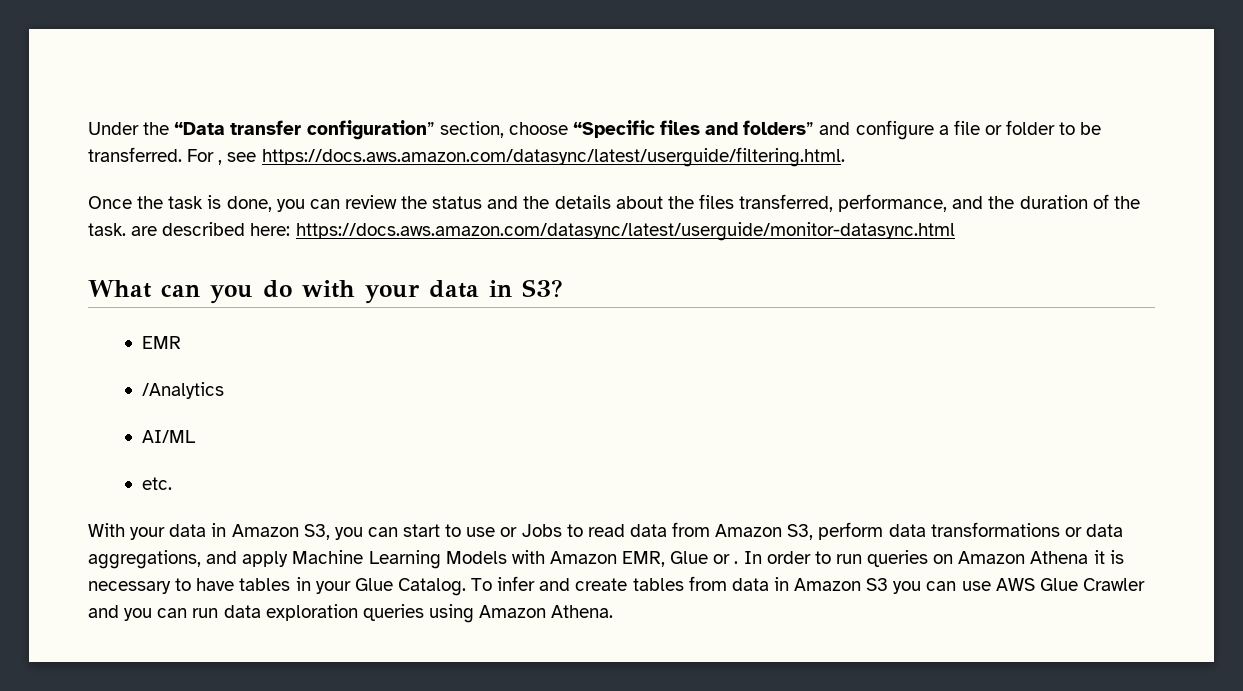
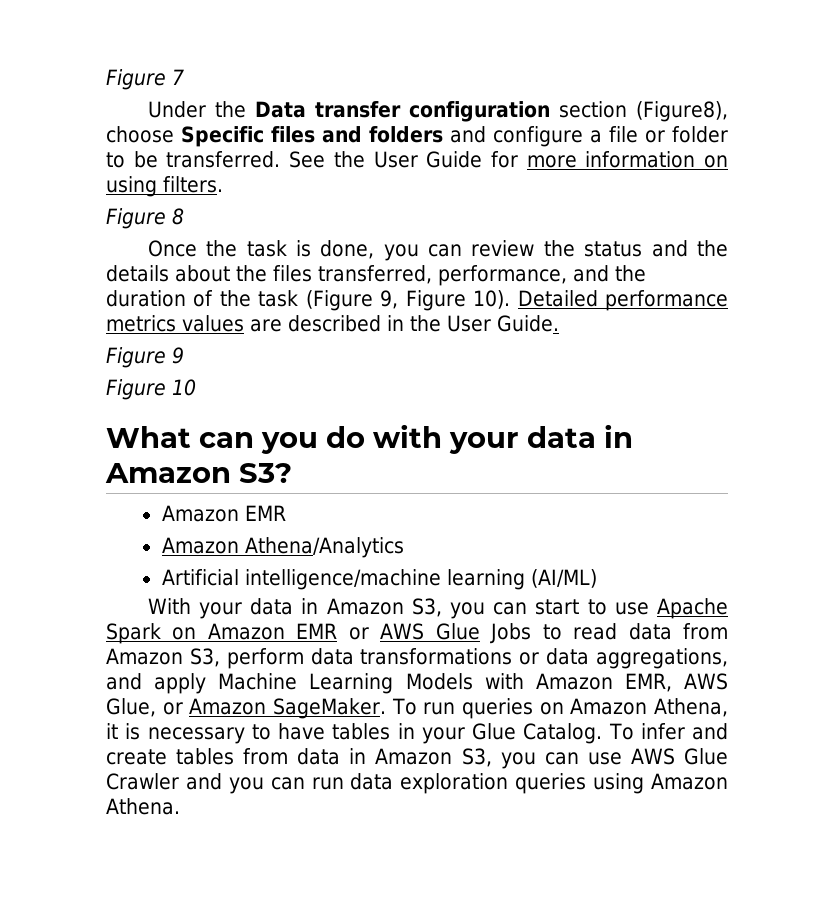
[88,120,655,140] Under the “Data transfer configuration” section, choose “Specific -> [106,69,184,90] [147,101,729,122] [106,126,264,147] Figure 7 // Under the Data transfer configuration section (Figure8), choose Specific
[743,120,815,135] folders” -> [369,126,443,143] folders
[187,147,845,167] For , see https://docs.aws.amazon.com/datasync/latest/userguide/filtering.html. -> [289,151,728,168] [106,176,223,197] [106,208,184,229] See the User Guide for more information on using filters. // Figure 8
[88,222,955,241] task. are described here: https://docs.aws.amazon.com/datasync/latest/userguide/monitor-datasync.html -> [258,290,728,311] [106,315,559,332] [106,347,184,368] [106,379,196,400] task (Figure 9, Figure 10). Detailed performance metrics values are described in the User Guide. // Figure 9 // Figure 10
(512, 288) none -> [105,463,231,483] Amazon
(563, 288) none -> [161,505,239,522] Amazon
[141,382,224,399] [141,430,196,443] [141,477,172,490] /Analytics // AI/ML // etc. -> [161,537,404,558] [161,569,597,590] Amazon Athena/Analytics // Artificial intelligence/machine learning (AI/ML)
[500,527,518,537] or -> [656,598,728,619] [106,623,480,644] Apache Spark on Amazon EMR or AWS Glue
[670,551,831,564] Glue or . In order to -> [684,673,729,690] [106,698,417,719] AWS Glue, or Amazon SageMaker. To
[1030,551,1089,564] Athena -> [653,698,728,717] Athena,
[866,578,889,591] S3 -> [461,748,492,767] S3,

